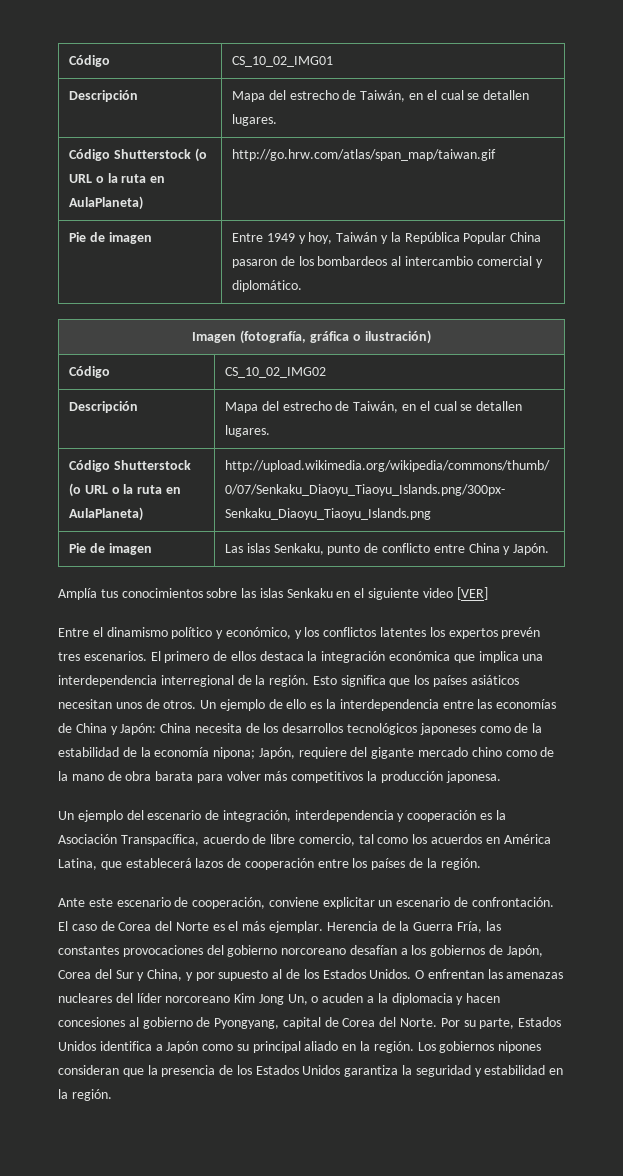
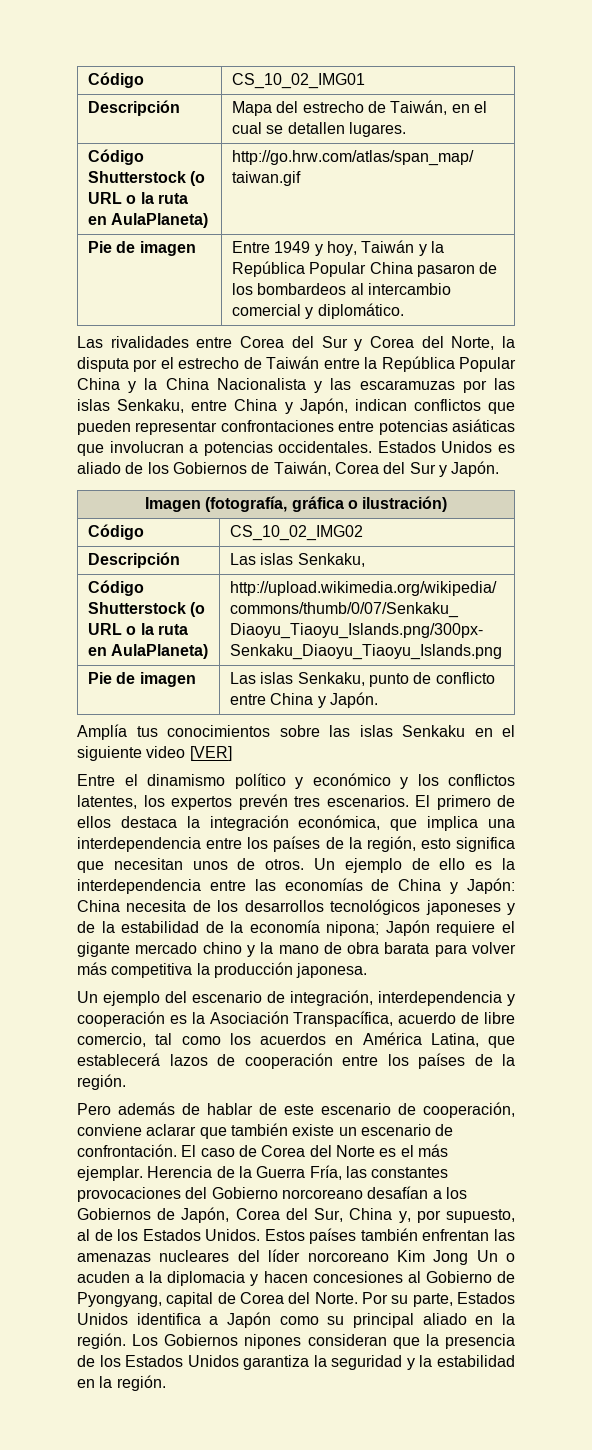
(303, 286) none -> [77,336,515,351] [77,356,516,372] [77,378,515,393] [77,398,515,414] [77,419,516,435] [77,441,515,456] [77,461,500,477] // Las rivalidades entre Corea del Sur y Corea del Norte, la disputa por el estrecho de Taiwán entre la República Popular China y la China Nacionalista y las escaramuzas por las islas Senkaku, entre China y Japón, indican conflictos que pueden representar confrontaciones entre potencias asiáticas que involucran a potencias occidentales. Estados Unidos es aliado de los Gobiernos de Taiwán, Corea del Sur y Japón.
[225,401,523,413] [225,425,271,437] Mapa del estrecho de Taiwán, en el cual se detallen lugares. -> [230,553,365,567] Las islas Senkaku,
[225,627,291,639] económico, -> [312,773,391,786] económico
[380,627,427,637] latentes -> [77,795,137,809] latentes,
[389,651,451,661] económica -> [298,815,381,830] económica,
[160,675,519,687] interregional de la región. Esto significa que los países asiáticos -> [206,836,515,852] [77,861,104,873] entre los países de la región, esto significa que
[479,726,511,733] como -> [507,903,516,915] y
[258,747,368,759] Japón, requiere del -> [385,920,515,936] Japón requiere el
[505,747,555,757] como de -> [246,945,255,957] y
[291,771,364,783] competitivos -> [111,963,193,978] competitiva
[58,898,85,907] Ante -> [77,1102,277,1115] Pero además de hablar de
[322,897,375,909] explicitar -> [146,1123,335,1139] aclarar que también existe
[227,945,278,957] gobierno -> [211,1187,278,1199] Gobierno
[430,945,486,957] gobiernos -> [77,1208,151,1220] Gobiernos
[115,969,269,981] Sur y China, y por supuesto -> [314,1208,515,1223] Sur, China y, por supuesto,
[415,970,425,979] O -> [264,1228,418,1244] Estos países también
[287,994,308,1005] Un, -> [476,1250,498,1262] Un
[142,1017,193,1029] gobierno -> [425,1271,492,1283] Gobierno
[439,1041,495,1053] gobiernos -> [164,1334,239,1346] Gobiernos
(482, 1072) none -> [419,1355,433,1367] la

